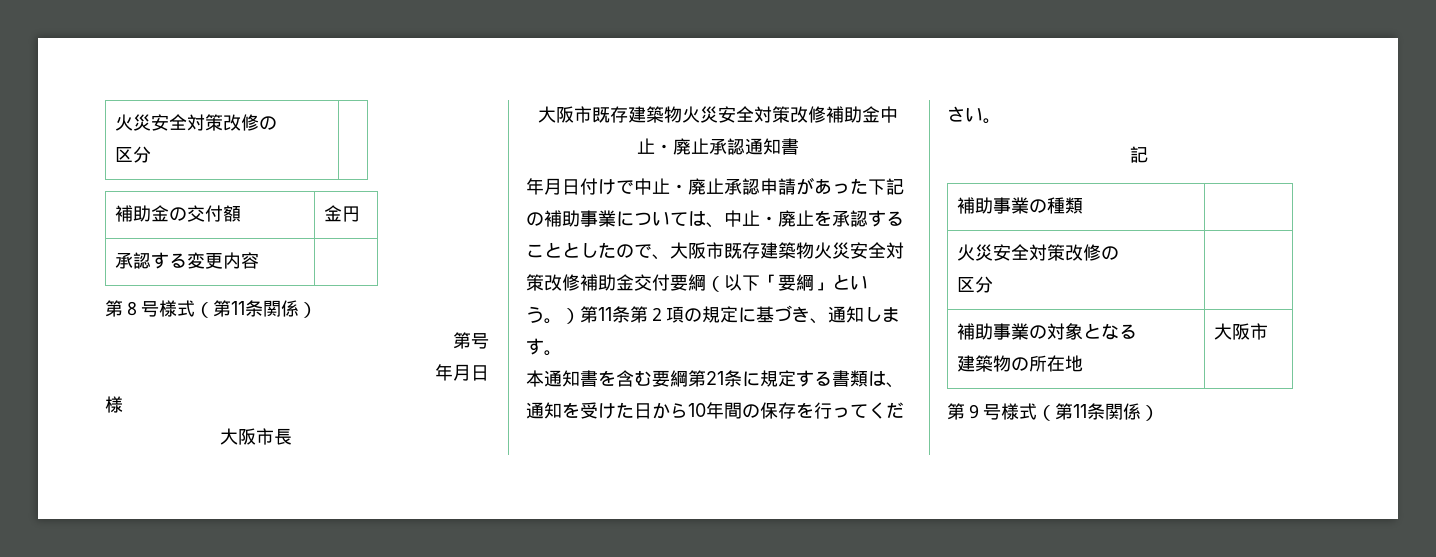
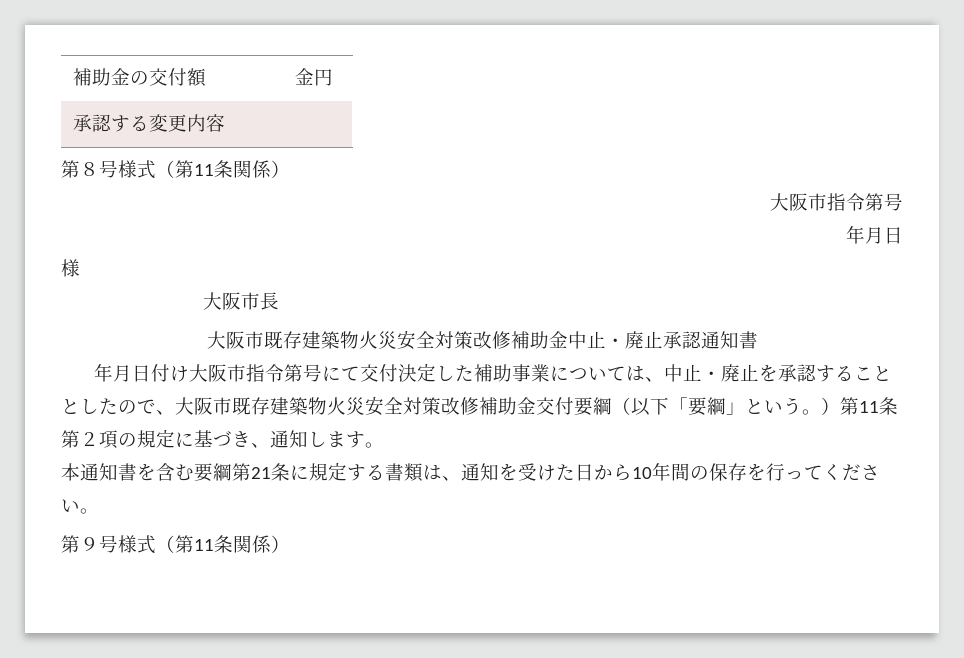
[115,114,278,131] [115,146,152,163] 火災安全対策改修の // 区分 | // -> (72, 77) none
(317, 310) none -> [770,193,865,211] 大阪市指令
[616,177,904,195] [526,212,544,226] で中止・廃止承認申請があった下記の -> [188,363,474,382] 大阪市指令第号にて交付決定した
[1130,146,1148,163] [957,197,1084,214] [957,244,1120,261] [957,276,994,293] [957,323,1138,340] [957,355,1084,372] [1214,323,1269,340] // 記 // 補助事業の種類 | // 火災安全対策改修の // 区分 | // 補助事業の対象となる // 建築物の所在地 | 大阪市 -> (99, 511) none

